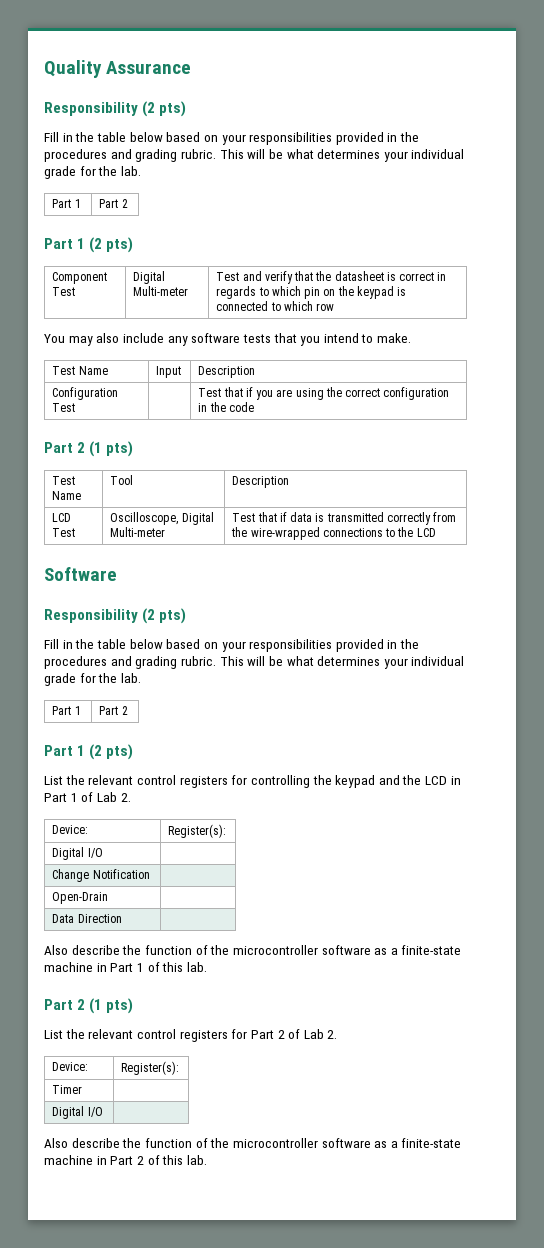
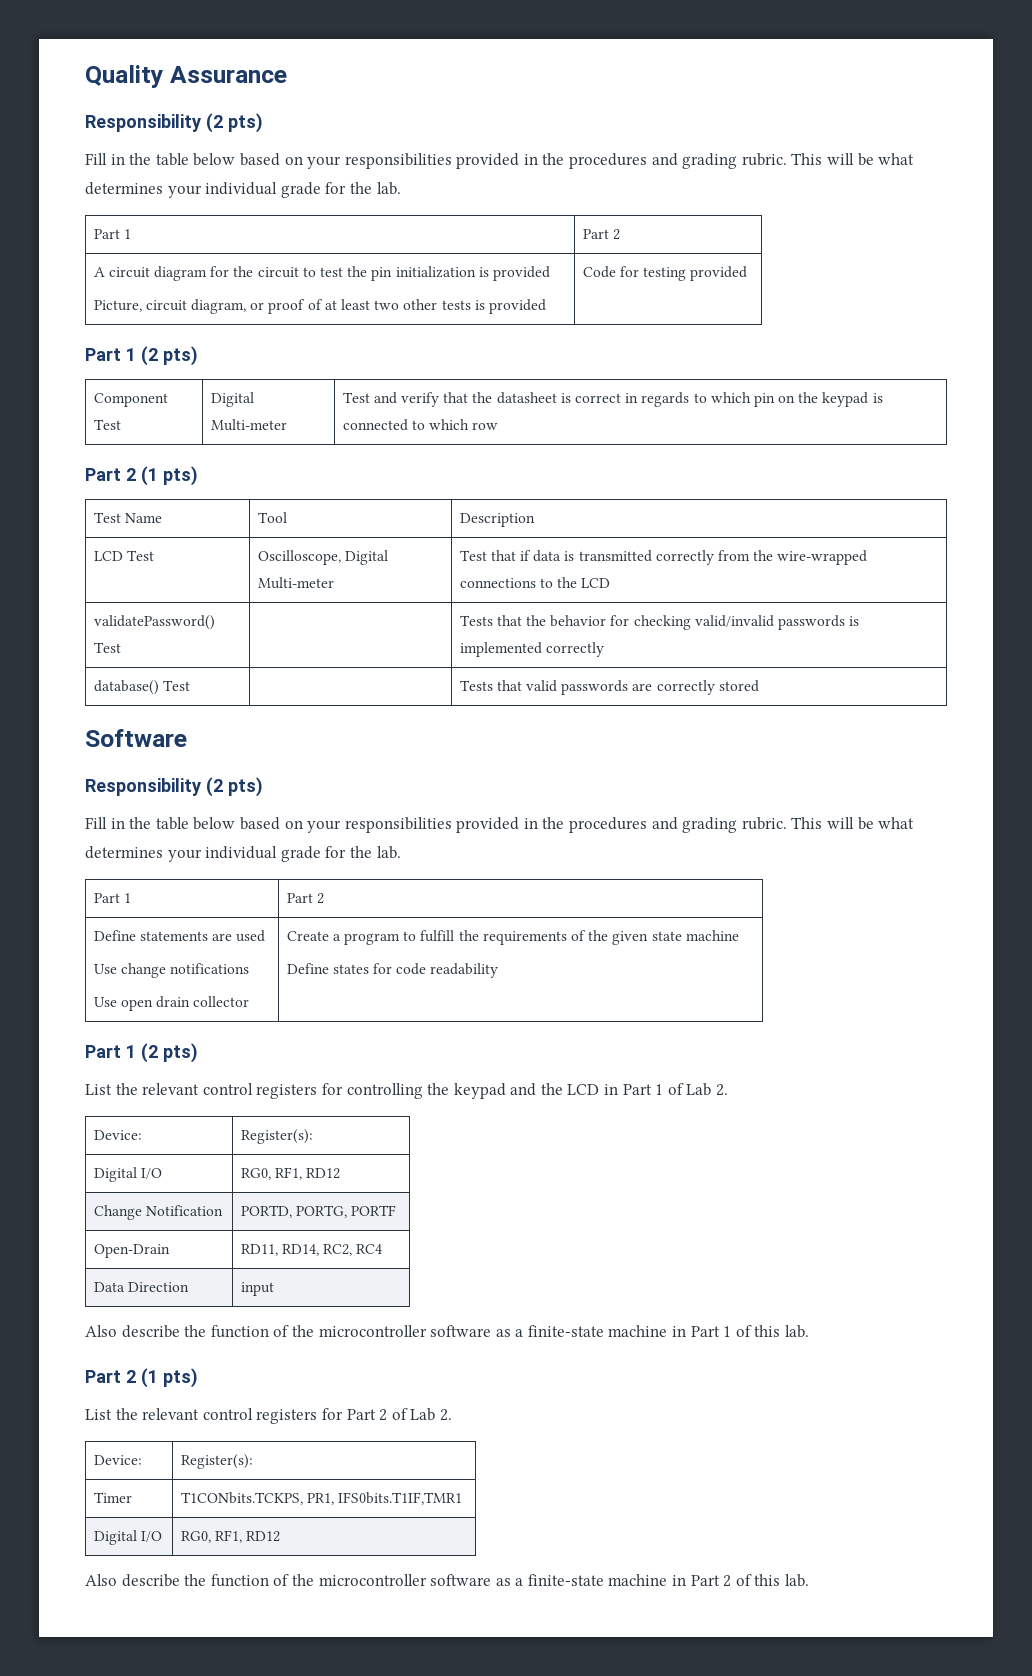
(128, 203) none -> [93,266,550,281] [93,299,546,314] [582,266,748,281] // A circuit diagram for the circuit to test the pin initialization is provided // Picture, circuit diagram, or proof of at least two other tests is provided | Code for testing provided
[44,333,412,346] [52,366,108,375] [156,366,182,378] [198,366,256,378] [52,387,119,400] [52,403,76,412] [198,387,450,400] [198,402,254,412] // You may also include any software tests that you intend to make. // Test Name | Input | Description // Configuration Test | | Test that if you are using the correct configuration in the code -> (499, 426) none
(436, 532) none -> [93,615,215,630] [93,642,121,653] [459,615,860,630] [459,642,604,657] [93,680,190,695] [459,680,759,695] // validatePassword() Test | | Tests that the behavior for checking valid/invalid passwords is implemented correctly // database() Test | | Tests that valid passwords are correctly stored
(128, 710) none -> [93,930,266,942] [93,963,250,978] [93,996,250,1011] [286,930,739,945] [286,963,499,978] // Define statements are used // Use change notifications // Use open drain collector | Create a program to fulfill the requirements of the given state machine // Define states for code readability
(103, 853) none -> [240,1167,341,1180] RG0, RF1, RD12
[52,892,109,904] // Open-Drain | -> [240,1205,397,1218] [93,1244,170,1258] [240,1244,383,1256] PORTD, PORTG, PORTF // Open-Drain | RD11, RD14, RC2, RC4
(122, 918) none -> [240,1282,274,1296] input
[52,1106,103,1119] // Digital I/O | -> [180,1492,463,1505] [93,1530,162,1545] [180,1530,281,1543] T1CONbits.TCKPS, PR1, IFS0bits.T1IF,TMR1 // Digital I/O | RG0, RF1, RD12

